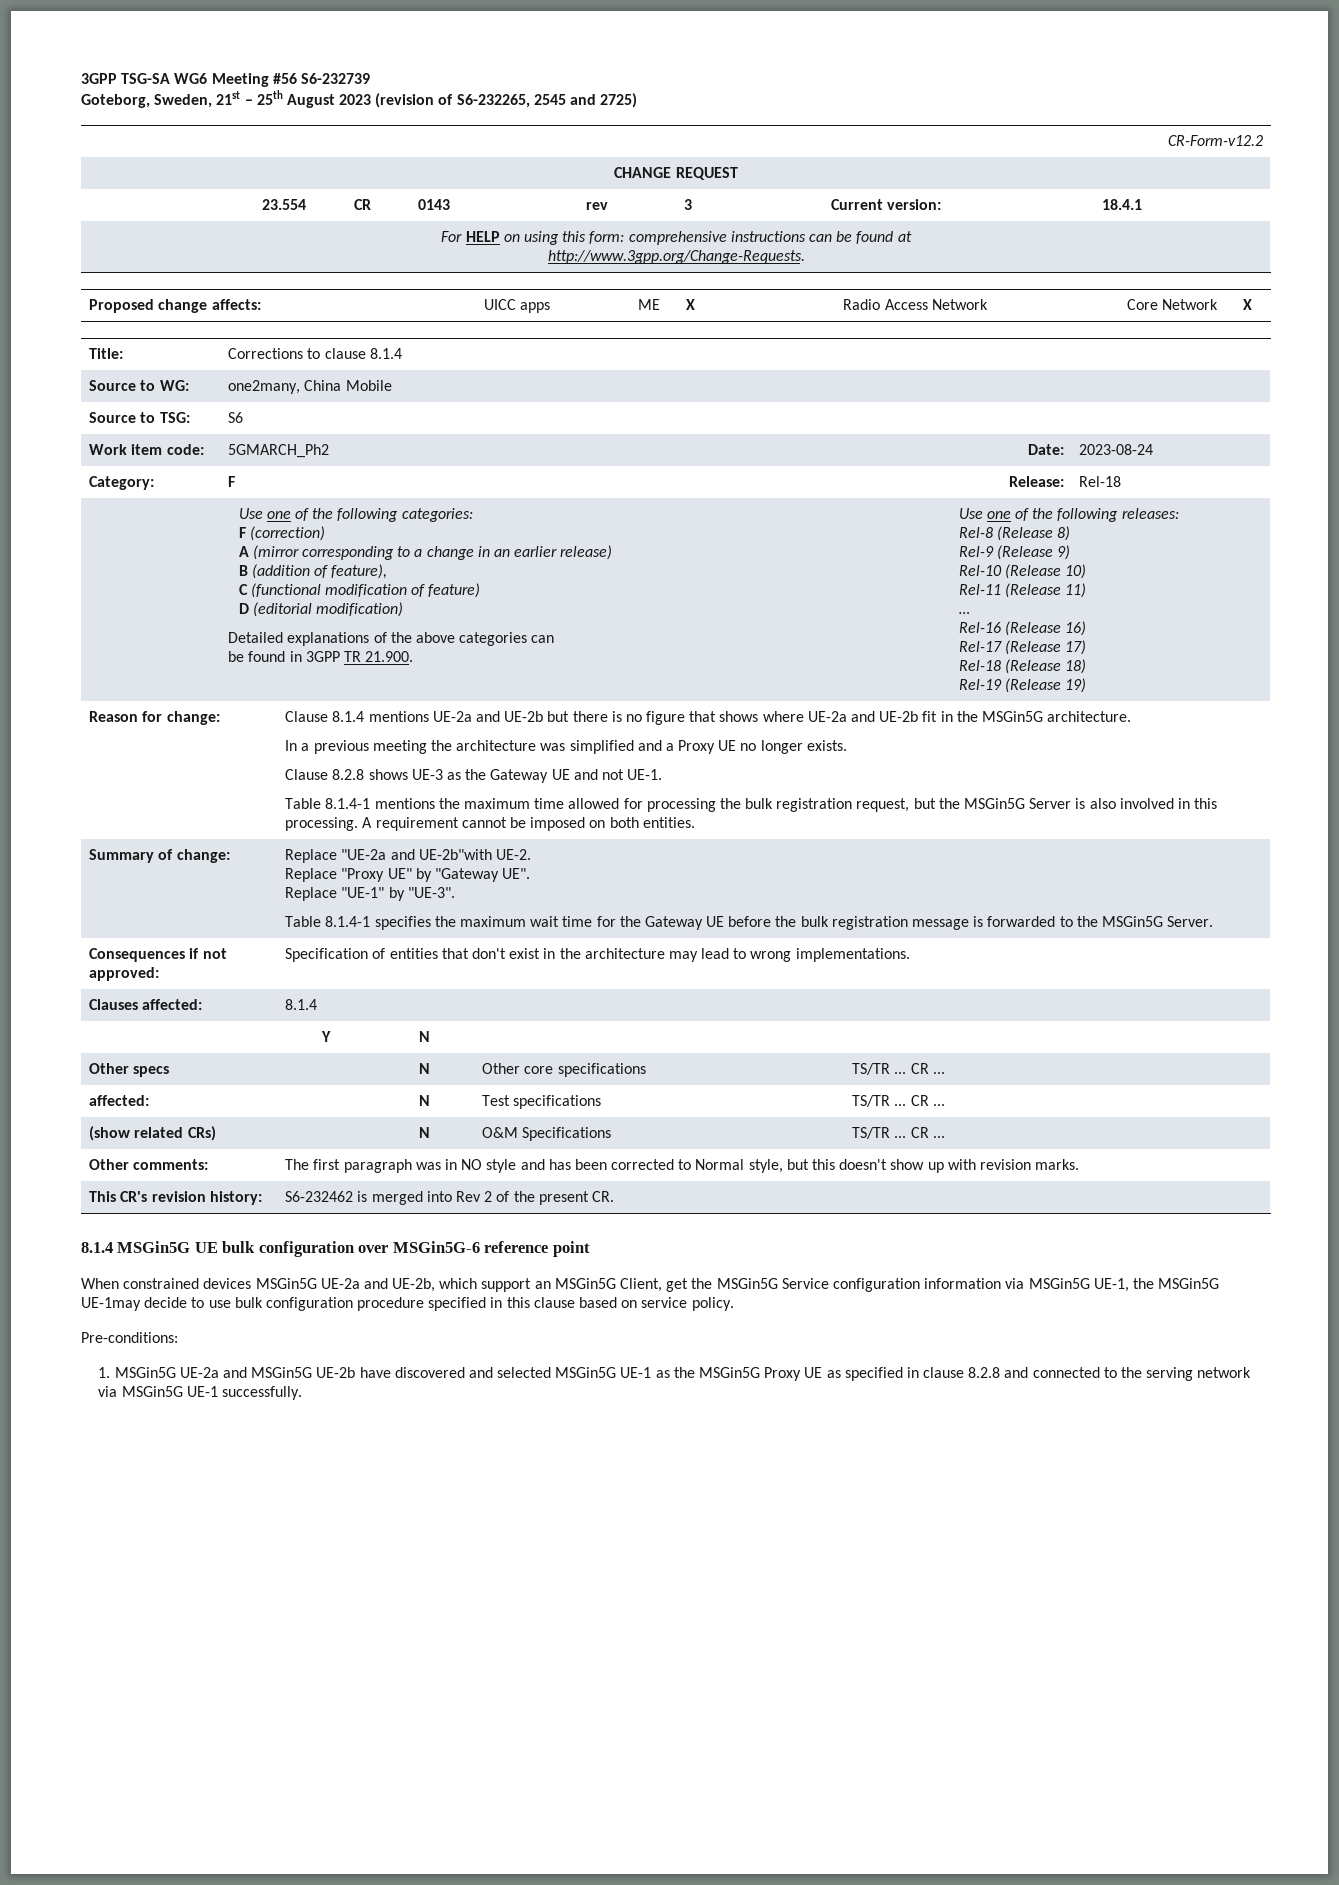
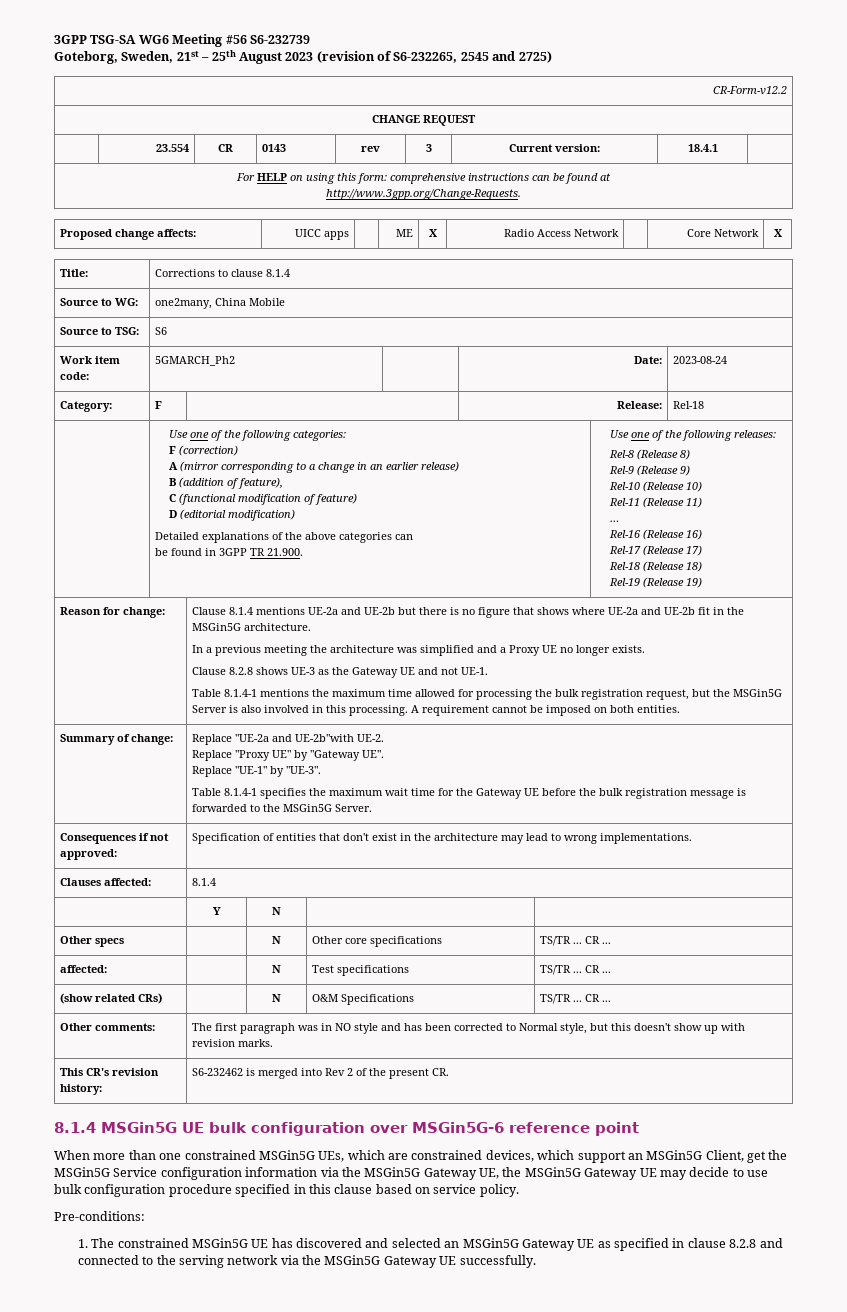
[123,1278,436,1292] constrained devices MSGin5G UE-2a and UE-2b, -> [93,1150,534,1162] more than one constrained MSGin5G UEs, which are constrained devices,
[1028,1278,1220,1292] [81,1297,141,1311] MSGin5G UE-1, the MSGin5G UE-1may -> [341,1167,687,1180] the MSGin5G Gateway UE, the MSGin5G Gateway UE may
[114,1367,802,1381] MSGin5G UE-2a and MSGin5G UE-2b have discovered and selected MSGin5G UE-1 as the MSGin5G Proxy -> [91,1238,575,1251] The constrained MSGin5G UE has discovered and selected an MSGin5G Gateway
[121,1386,218,1397] MSGin5G UE-1 -> [302,1255,457,1268] the MSGin5G Gateway UE

